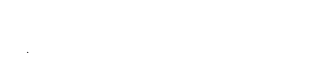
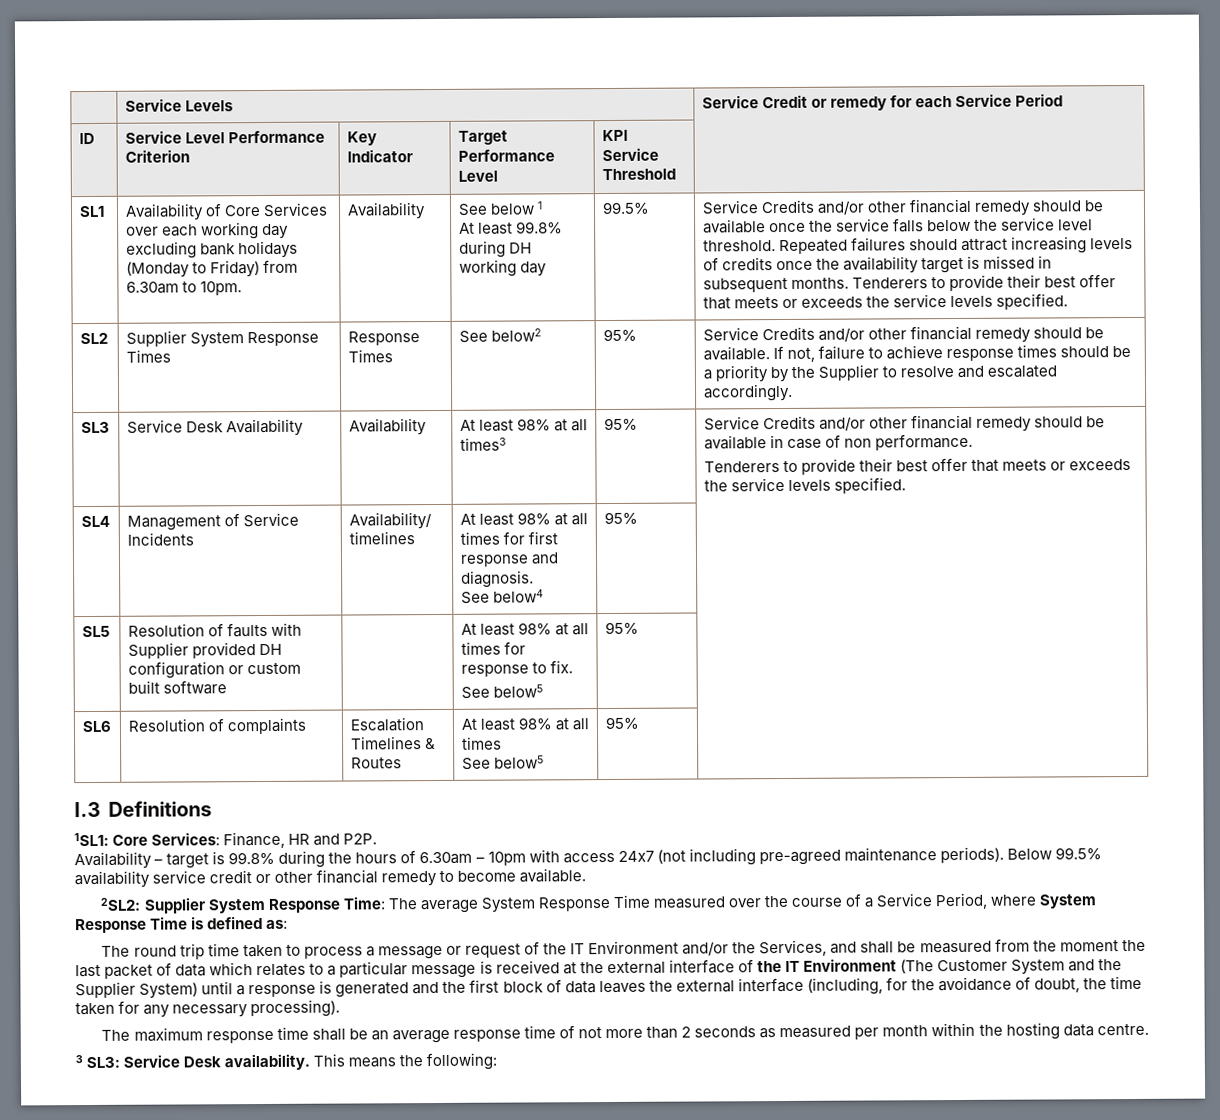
[26,51,29,53] . -> [124,98,233,112] [701,93,1063,111] [78,132,95,145] [124,130,325,144] [124,149,190,163] [346,131,377,146] [346,149,413,163] [457,130,508,145] [457,149,555,162] [457,170,498,182] [601,129,628,142] [601,147,659,162] [601,168,676,181] [78,205,105,218] [124,202,328,221] [125,222,289,240] [125,240,298,259] [125,259,298,278] [125,281,242,296] [346,202,426,220] [457,201,542,216] [458,221,563,235] [458,240,532,258] [458,259,547,277] [601,201,650,215] [701,198,1103,216] [702,217,1094,234] [702,236,1133,255] [702,255,1053,274] [702,274,1116,293] [702,293,1068,310] [79,332,108,345] [125,330,319,348] [125,349,171,363] [347,331,420,346] [347,349,393,363] [458,328,541,343] [602,328,637,342] [702,325,1104,343] [702,344,1132,362] [702,364,1058,383] [702,383,793,402] [80,421,110,434] [126,418,304,437] [348,418,427,436] [459,418,588,432] [459,437,506,451] [603,417,638,431] [703,414,1105,432] [703,433,973,451] [703,457,1132,475] [703,477,906,494] [80,515,110,528] [126,512,299,531] [126,532,194,546] [348,512,432,530] [348,531,415,545] [459,512,588,526] [459,531,558,545] [459,552,559,567] [460,570,534,588] [460,589,544,604] [603,511,638,525] [81,625,110,638] [127,622,302,638] [127,642,282,659] [127,661,301,679] [127,680,227,695] [460,622,589,636] [460,641,526,655] [460,660,573,677] [460,684,543,699] [604,621,639,635] [81,720,111,733] [127,717,306,735] [349,717,424,732] [350,736,436,750] [350,757,402,769] [460,717,589,731] [461,736,502,750] [461,755,544,770] [604,716,639,730] [74,800,212,818] [74,831,378,849] [74,846,1103,870] [74,868,587,889] [100,892,1098,914] [75,916,289,934] [101,938,1146,960] [75,958,1123,979] [75,975,1143,999] [75,999,341,1018] [101,1022,1149,1044] [75,1052,498,1071] | Service Levels | Service Credit or remedy for each Service Period // ID | Service Level Performance Criterion | Key Indicator | Target Performance Level | KPI Service Threshold | // SL1 | Availability of Core Services over each working day excluding bank holidays (Monday to Friday) from 6.30am to 10pm. | Availability | See below 1 // At least 99.8% during DH working day | 99.5% | Service Credits and/or other financial remedy should be available once the service falls below the service level threshold. Repeated failures should attract increasing levels of credits once the availability target is missed in subsequent months. Tenderers to provide their best offer that meets or exceeds the service levels specified. // SL2 | Supplier System Response Times | Response Times | See below2 | 95% | Service Credits and/or other financial remedy should be available. If not, failure to achieve response times should be a priority by the Supplier to resolve and escalated accordingly. // SL3 | Service Desk Availability | Availability | At least 98% at all times3 | 95% | Service Credits and/or other financial remedy should be available in case of non performance. // Tenderers to provide their best offer that meets or exceeds the service levels specified. // SL4 | Management of Service Incidents | Availability/ timelines | At least 98% at all times for first response and diagnosis. // See below4 | 95% | // SL5 | Resolution of faults with Supplier provided DH configuration or custom built software | | At least 98% at all times for response to fix. // See below5 | 95% | // SL6 | Resolution of complaints | Escalation Timelines & Routes | At least 98% at all times // See below5 | 95% | // I.3 Definitions // 1SL1: Core Services: Finance, HR and P2P. // Availability – target is 99.8% during the hours of 6.30am – 10pm with access 24x7 (not including pre-agreed maintenance periods). Below 99.5% availability service credit or other financial remedy to become available. // 2SL2: Supplier System Response Time: The average System Response Time measured over the course of a Service Period, where System Response Time is defined as: // The round trip time taken to process a message or request of the IT Environment and/or the Services, and shall be measured from the moment the last packet of data which relates to a particular message is received at the external interface of the IT Environment (The Customer System and the Supplier System) until a response is generated and the first block of data leaves the external interface (including, for the avoidance of doubt, the time taken for any necessary processing). // The maximum response time shall be an average response time of not more than 2 seconds as measured per month within the hosting data centre. // 3 SL3: Service Desk availability. This means the following:

